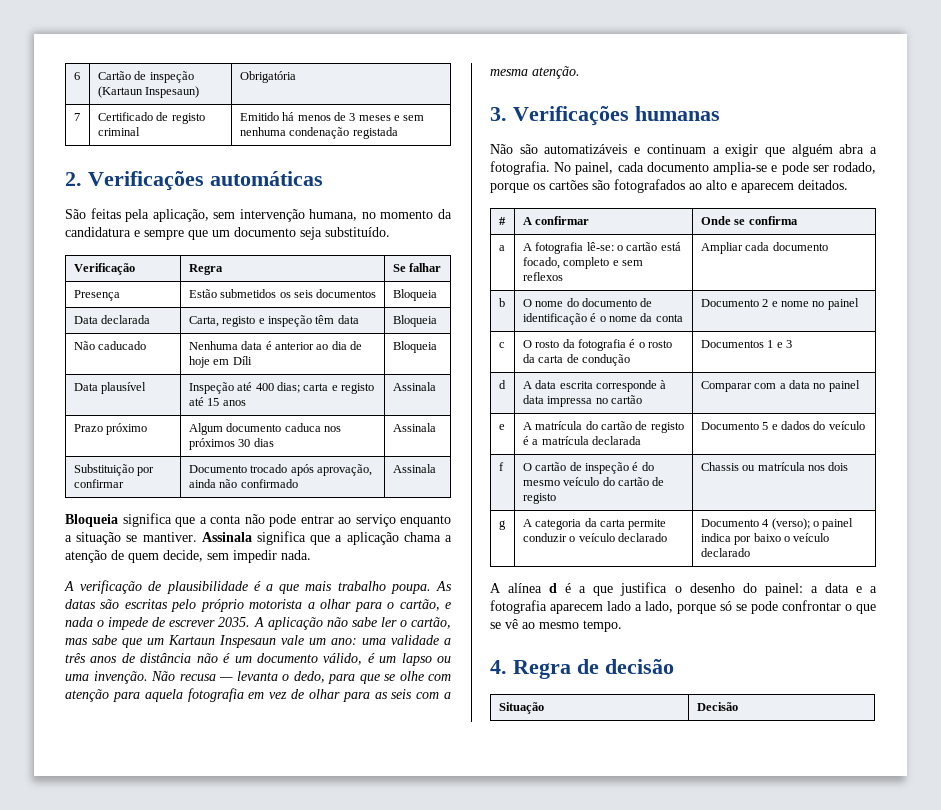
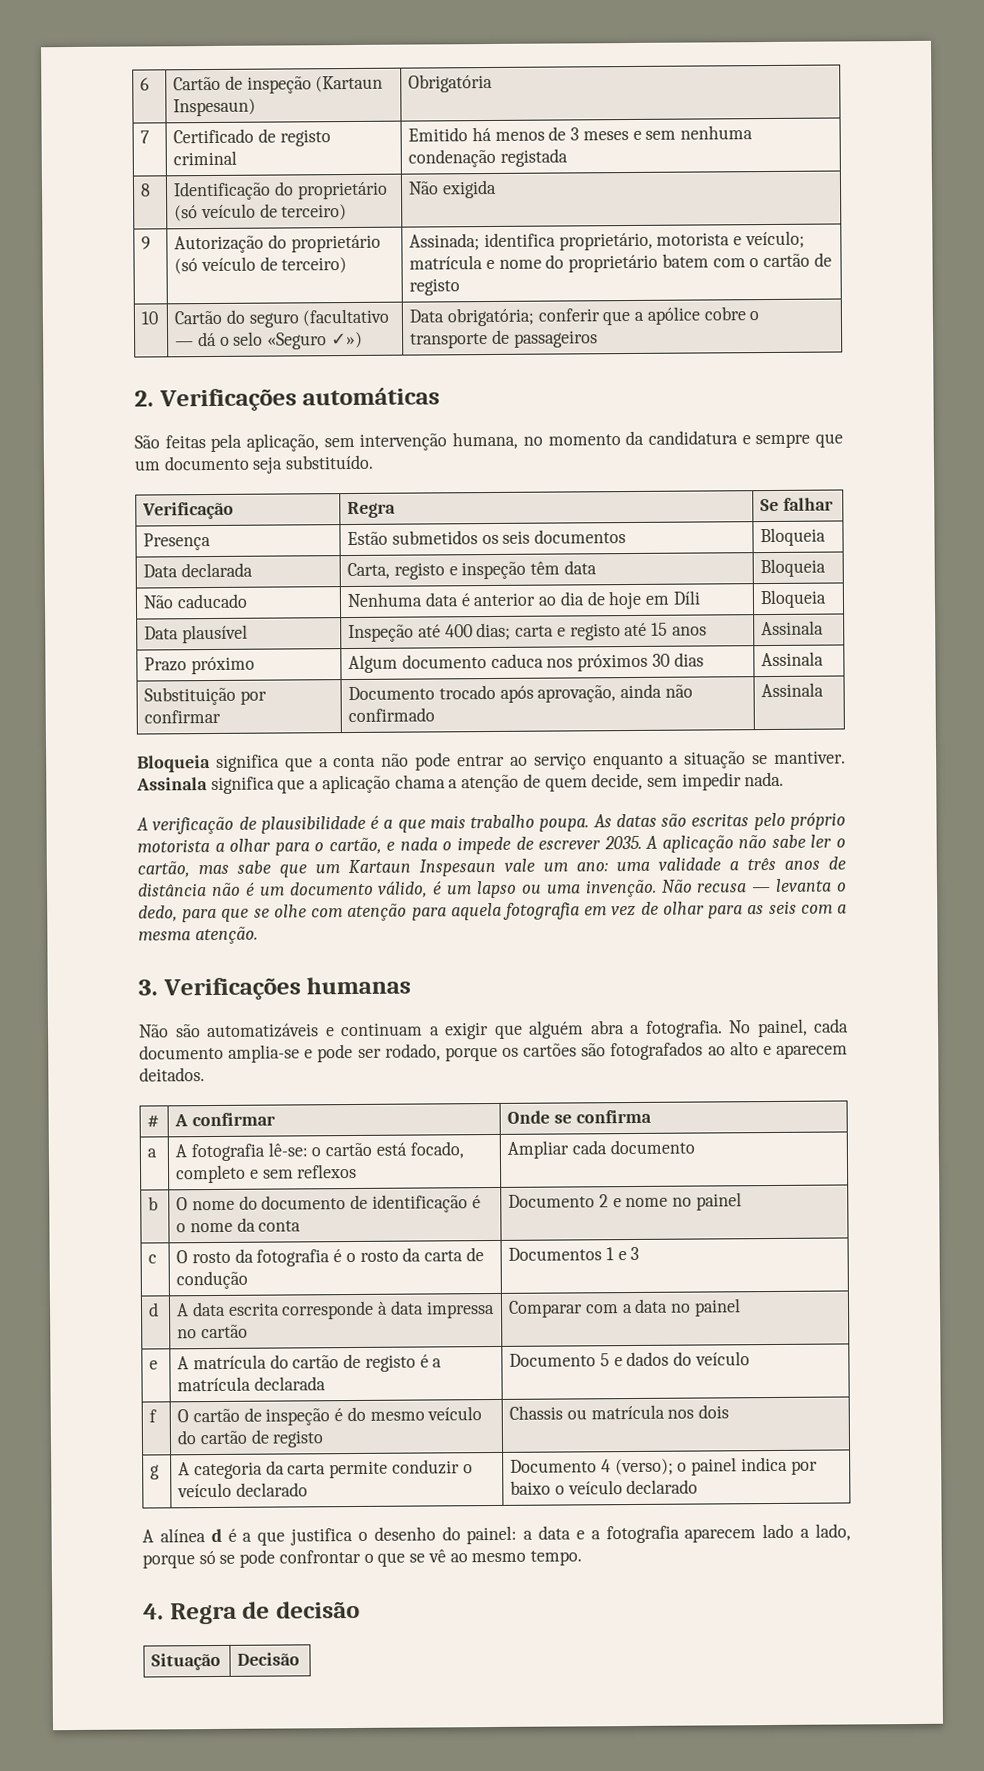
(398, 133) none -> [140,183,152,197] [173,181,388,201] [174,203,348,222] [408,179,498,199] [141,236,152,250] [174,234,381,254] [174,256,348,275] [409,230,805,251] [409,252,832,273] [409,278,461,296] [141,311,159,325] [174,308,390,328] [175,331,363,350] [409,306,760,327] [410,329,598,349] // 8 | Identificação do proprietário (só veículo de terceiro) | Não exigida // 9 | Autorização do proprietário (só veículo de terceiro) | Assinada; identifica proprietário, motorista e veículo; matrícula e nome do proprietário batem com o cartão de registo // 10 | Cartão do seguro (facultativo — dá o selo «Seguro ✓») | Data obrigatória; conferir que a apólice cobre o transporte de passageiros

